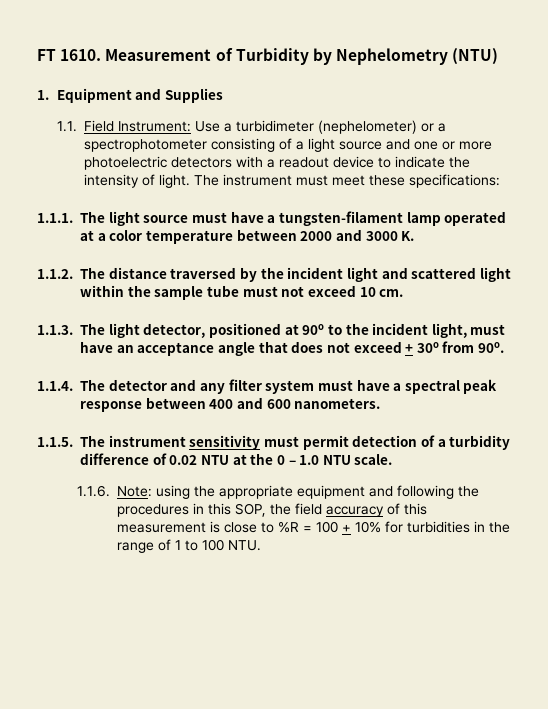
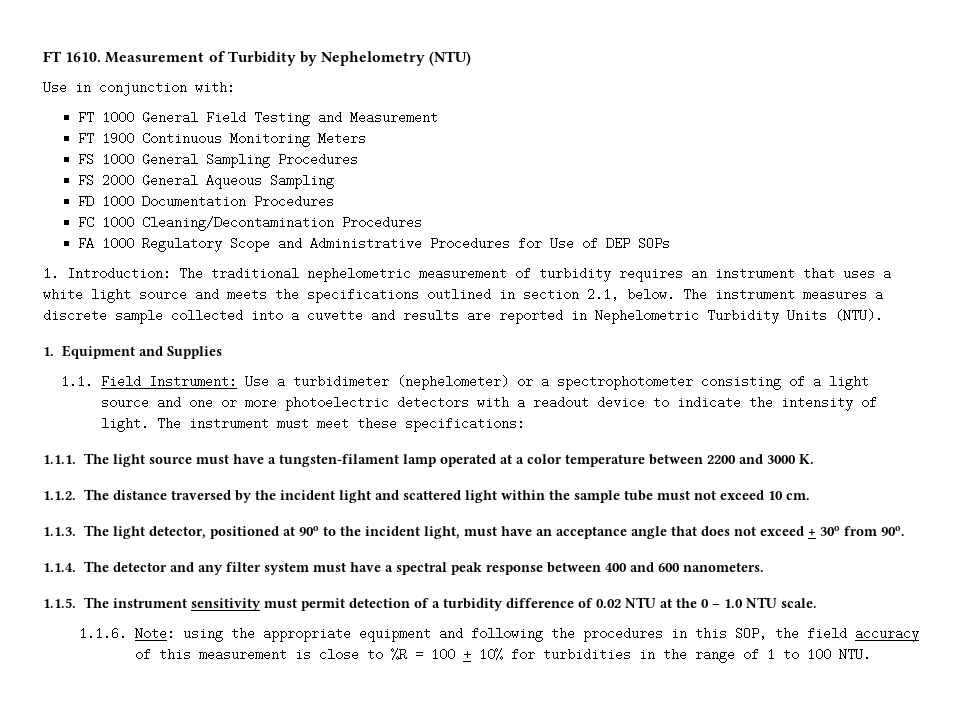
(499, 56) none -> [43,81,235,96] [78,111,439,126] [78,132,367,147] [78,153,359,168] [78,174,335,189] [78,195,335,208] [78,216,423,231] [78,237,671,252] [43,267,891,282] [43,288,883,303] [43,309,883,324] // Use in conjunction with: // FT 1000 General Field Testing and Measurement // FT 1900 Continuous Monitoring Meters // FS 1000 General Sampling Procedures // FS 2000 General Aqueous Sampling // FD 1000 Documentation Procedures // FC 1000 Cleaning/Decontamination Procedures // FA 1000 Regulatory Scope and Administrative Procedures for Use of DEP SOPs // 1. Introduction: The traditional nephelometric measurement of turbidity requires an instrument that uses a white light source and meets the specifications outlined in section 2.1, below. The instrument measures a discrete sample collected into a cuvette and results are reported in Nephelometric Turbidity Units (NTU).
[300,231,333,241] 2000 -> [706,455,736,464] 2200

